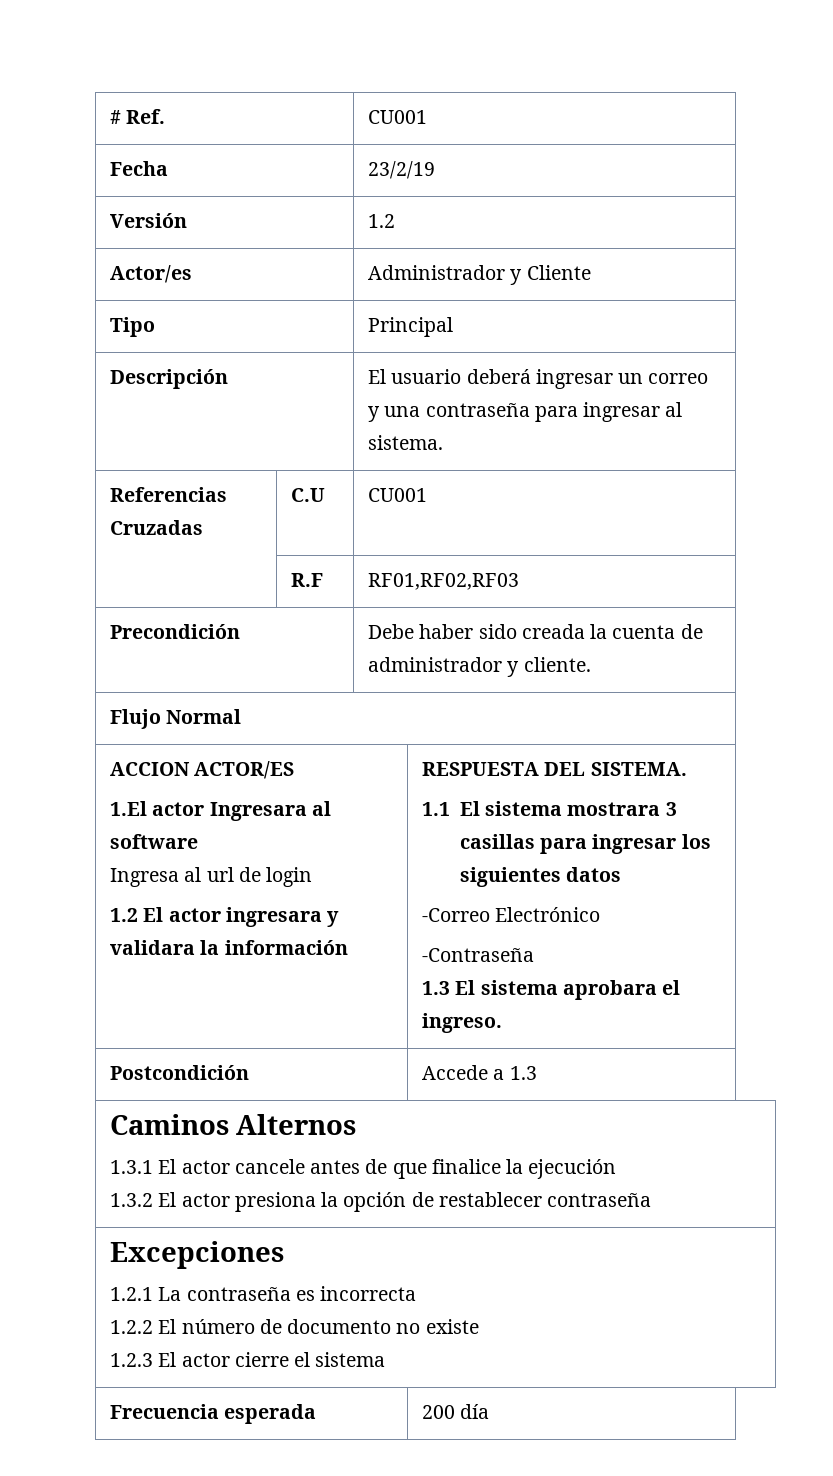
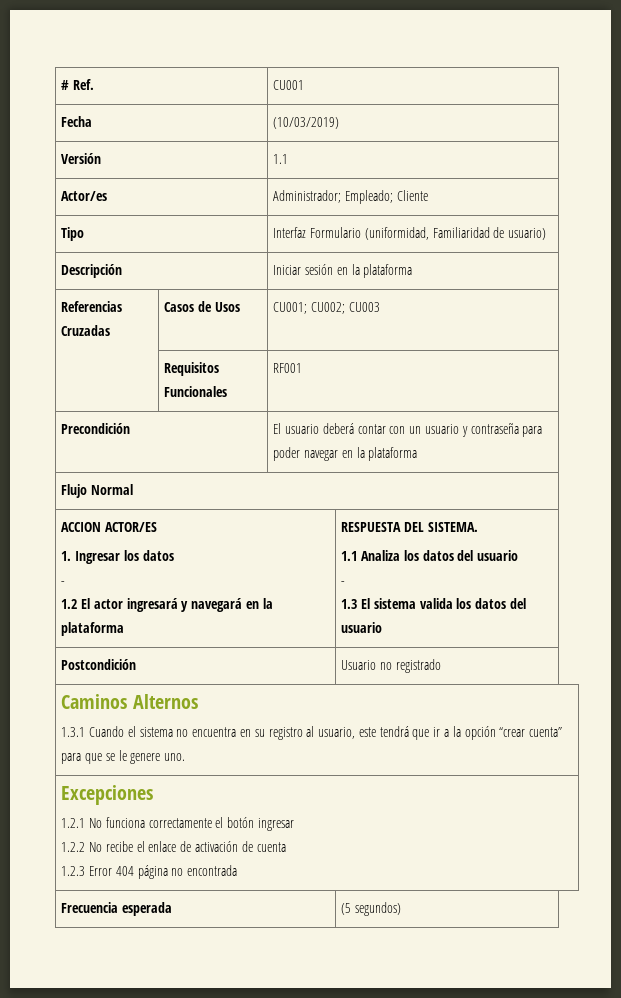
[368,161,436,179] 23/2/19 -> [273,117,340,129] (10/03/2019)
[368,214,396,228] 1.2 -> [273,154,289,164] 1.1
[368,265,523,285] Administrador y -> [273,190,394,204] Administrador; Empleado;
[368,317,454,337] [110,369,229,389] [368,369,709,389] [368,402,683,422] [368,435,444,450] [110,487,228,502] [110,520,204,535] [291,488,326,502] [368,488,428,502] [291,573,324,587] [368,573,520,590] [110,624,241,639] [368,624,703,639] [368,657,591,677] [110,709,242,729] [110,761,295,779] [110,801,331,821] [110,834,199,849] [110,867,313,887] [110,907,340,927] [110,940,348,955] [422,762,687,776] [422,801,677,816] [459,834,711,854] [459,867,622,887] [422,907,601,922] [422,948,535,962] [422,980,681,1000] [422,1013,503,1033] [110,1065,250,1080] [422,1065,537,1080] [110,1114,357,1135] [110,1159,617,1179] [110,1192,652,1212] [110,1241,285,1269] [110,1286,417,1301] [110,1319,479,1334] [110,1352,386,1367] Principal // Descripción | El usuario deberá ingresar un correo y una contraseña para ingresar al sistema. // Referencias Cruzadas | C.U | CU001 // | R.F | RF01,RF02,RF03 // Precondición | Debe haber sido creada la cuenta de administrador y cliente. // Flujo Normal // ACCION ACTOR/ES // 1.El actor Ingresara al software // Ingresa al url de login // 1.2 El actor ingresara y validara la información | RESPUESTA DEL SISTEMA. // 1.1 El sistema mostrara 3 casillas para ingresar los siguientes datos // -Correo Electrónico // -Contraseña // 1.3 El sistema aprobara el ingreso. // Postcondición | Accede a 1.3 // Caminos Alternos // 1.3.1 El actor cancele antes de que finalice la ejecución // 1.3.2 El actor presiona la opción de restablecer contraseña // Excepciones // 1.2.1 La contraseña es incorrecta // 1.2.2 El número de documento no existe // 1.2.3 El actor cierre el sistema -> [273,227,547,240] [61,264,123,278] [273,264,413,278] [61,301,123,312] [61,325,111,336] [164,301,240,312] [273,302,380,314] [164,362,220,376] [164,386,228,397] [273,363,303,373] [61,423,131,434] [273,422,543,437] [273,447,418,461] [61,484,134,498] [61,522,158,532] [61,550,174,564] [61,581,66,585] [61,598,273,612] [61,622,125,636] [341,522,478,532] [341,550,519,561] [341,581,346,585] [341,598,526,609] [341,622,383,633] [61,659,137,670] [341,659,441,673] [61,694,198,709] [61,726,563,740] [61,750,186,764] [61,785,154,805] [61,817,294,831] [61,841,286,852] [61,865,238,879] Interfaz Formulario (uniformidad, Familiaridad de usuario) // Descripción | Iniciar sesión en la plataforma // Referencias Cruzadas | Casos de Usos | CU001; CU002; CU003 // | Requisitos Funcionales | RF001 // Precondición | El usuario deberá contar con un usuario y contraseña para poder navegar en la plataforma // Flujo Normal // ACCION ACTOR/ES // 1. Ingresar los datos // - // 1.2 El actor ingresará y navegará en la plataforma | RESPUESTA DEL SISTEMA. // 1.1 Analiza los datos del usuario // - // 1.3 El sistema valida los datos del usuario // Postcondición | Usuario no registrado // Caminos Alternos // 1.3.1 Cuando el sistema no encuentra en su registro al usuario, este tendrá que ir a la opción “crear cuenta” para que se le genere uno. // Excepciones // 1.2.1 No funciona correctamente el botón ingresar // 1.2.2 No recibe el enlace de activación de cuenta // 1.2.3 Error 404 página no encontrada
[422,1404,490,1419] 200 día -> [341,902,402,916] (5 segundos)

